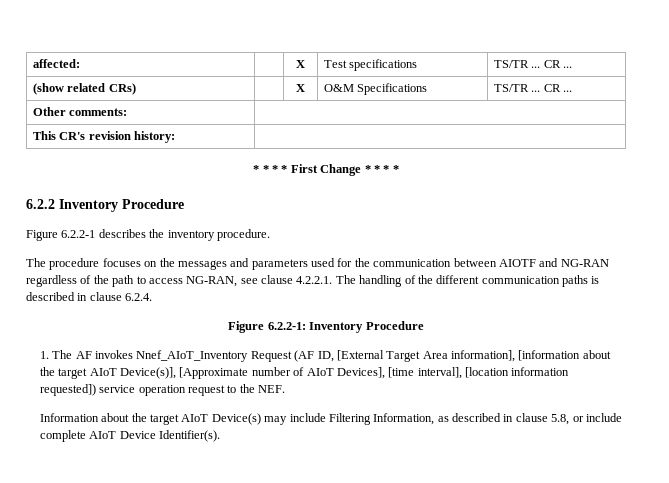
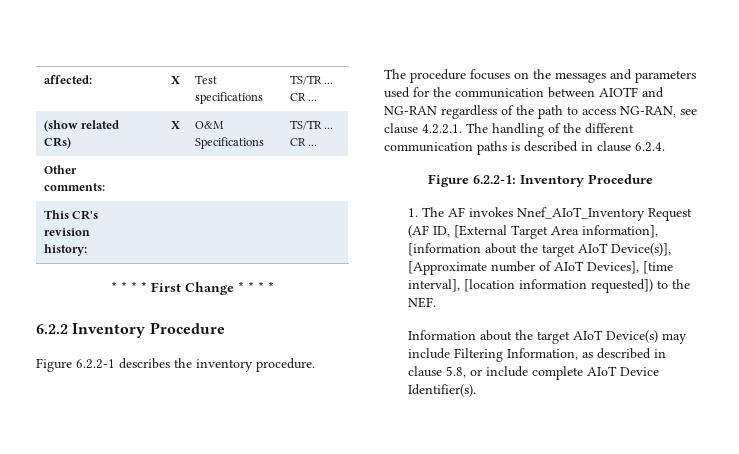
[99,385,226,396] service operation request -> (653, 286) none

